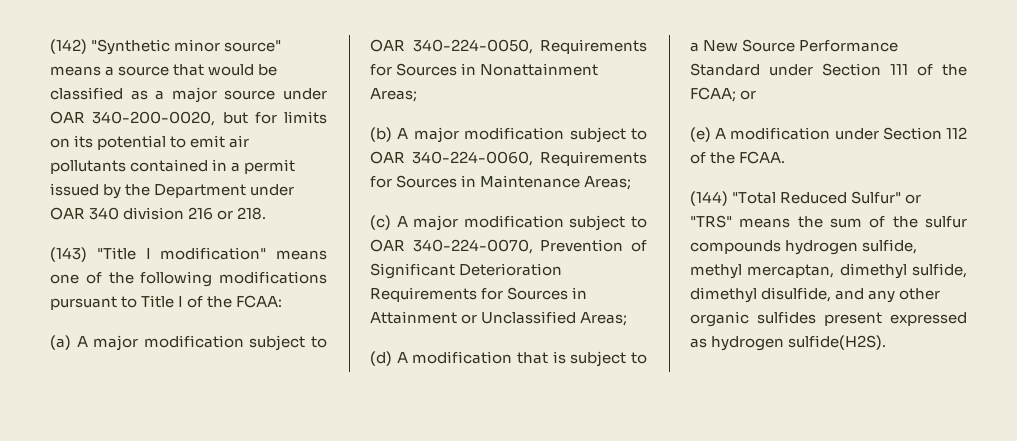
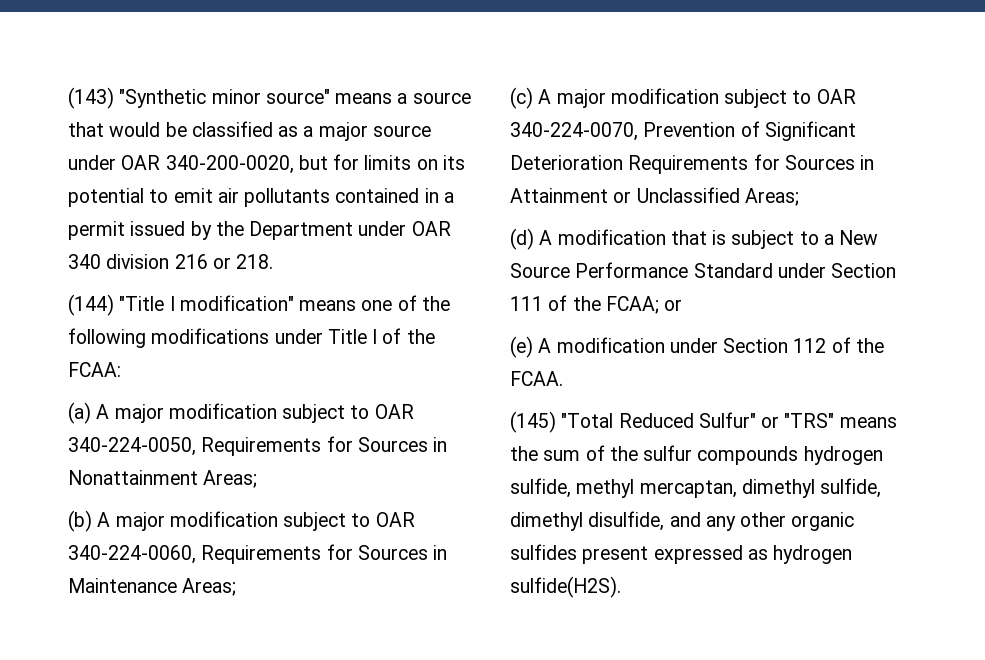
[50,39,87,54] (142) -> [68,87,114,109] (143)
[50,247,87,262] (143) -> [68,294,114,316] (144)
[50,296,138,310] pursuant to -> [274,329,323,344] under
[690,191,728,206] (144) -> [510,411,556,433] (145)

